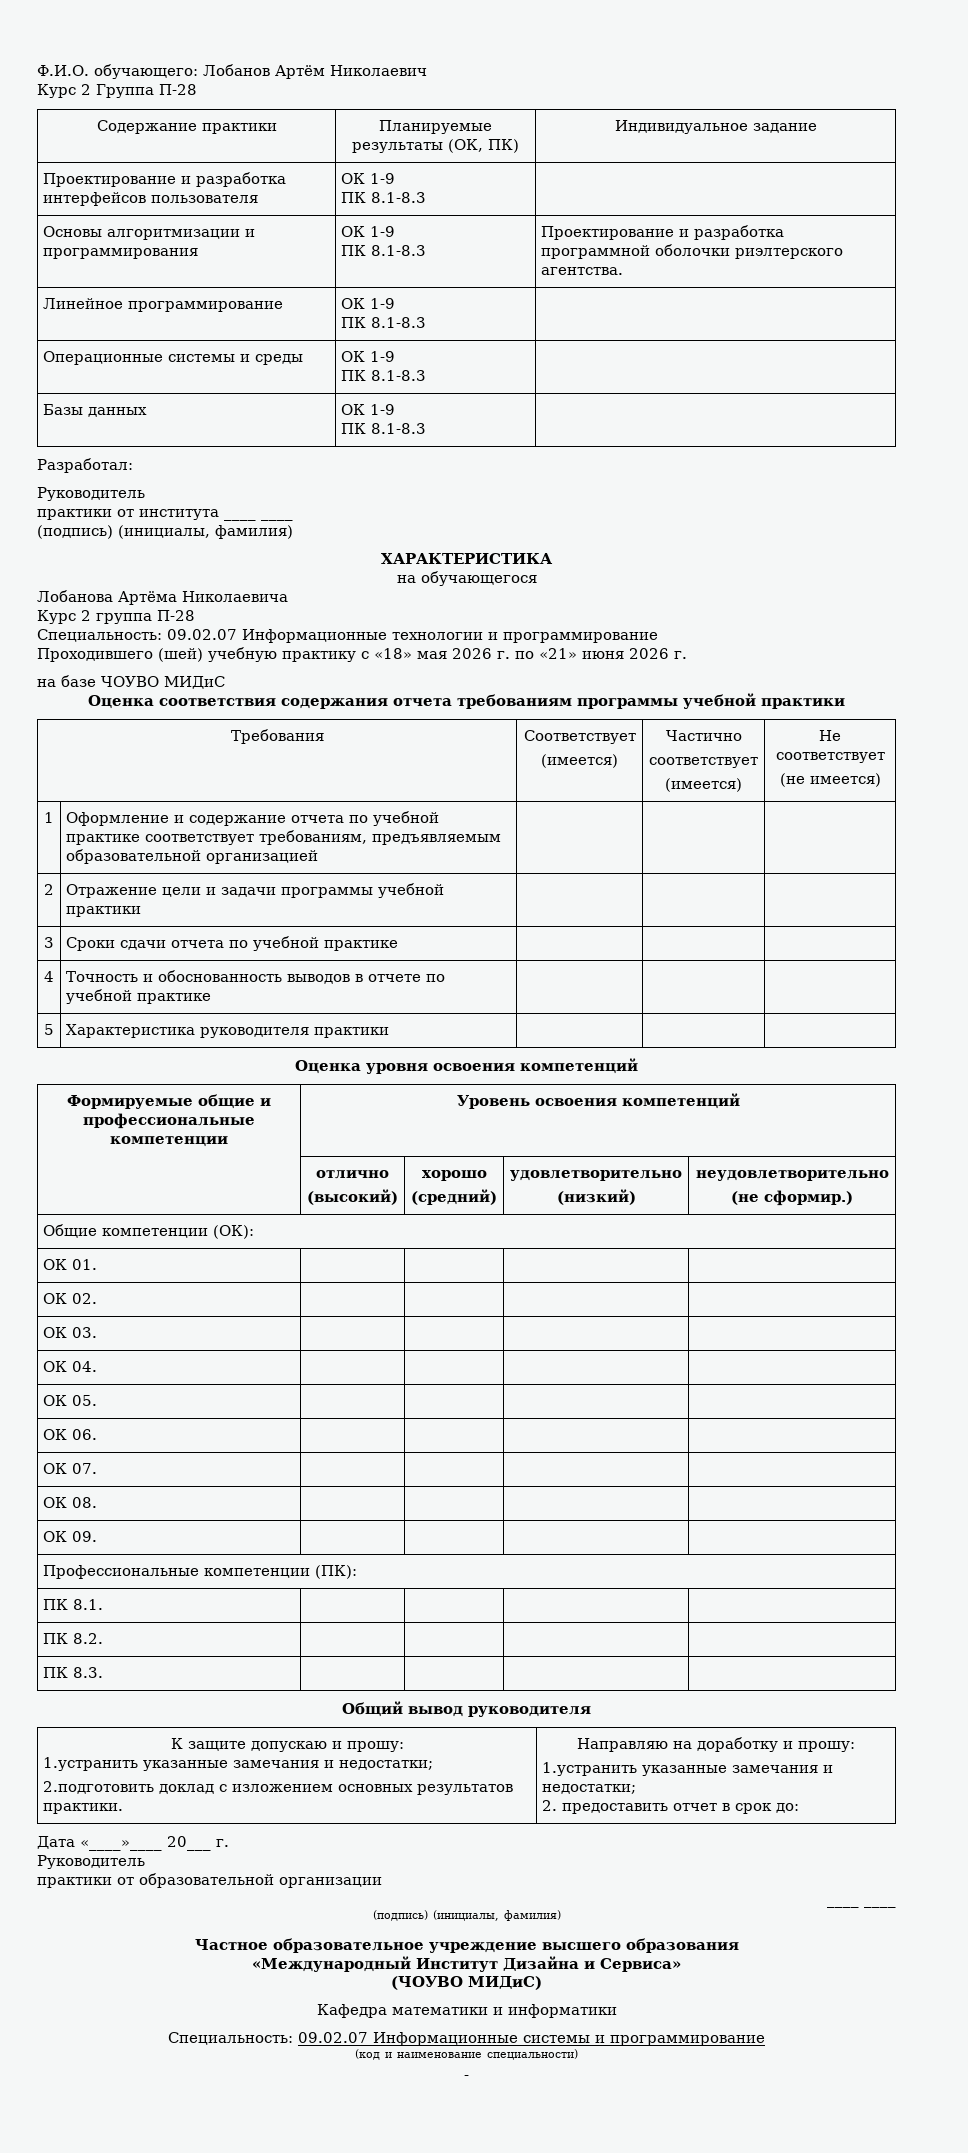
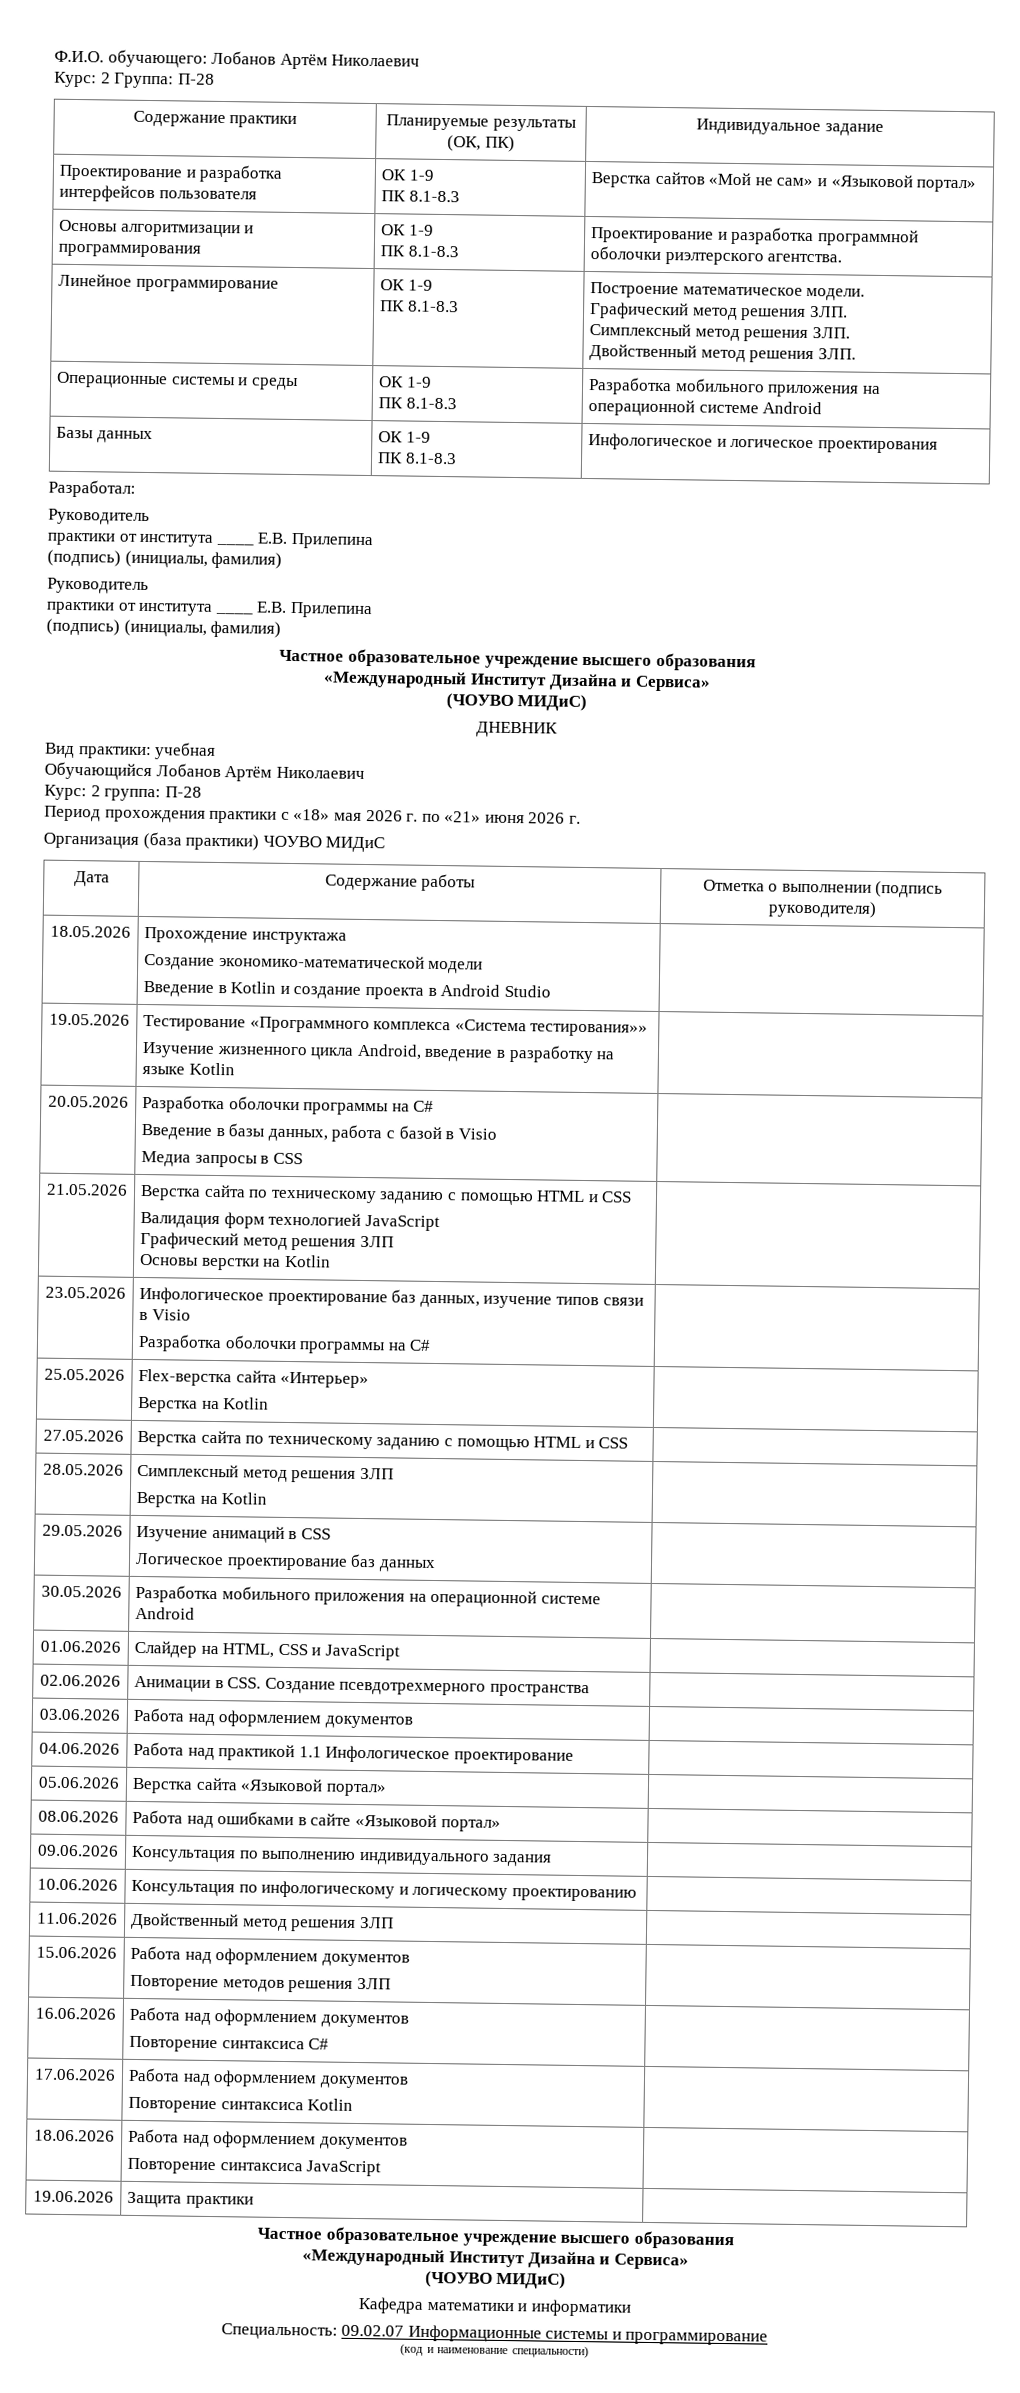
[37,84,154,98] Курс 2 Группа -> [54,71,175,89] Курс: 2 Группа:
(427, 197) none -> [591,171,977,193] Верстка сайтов «Мой не сам» и «Языковой портал»
(427, 322) none -> [590,282,866,301] [589,302,848,321] [589,323,850,342] [589,344,856,364] Построение математическое модели. // Графический метод решения ЗЛП. // Симплексный метод решения ЗЛП. // Двойственный метод решения ЗЛП.
(427, 375) none -> [588,377,881,398] [588,398,823,417] Разработка мобильного приложения на операционной системе Android
(427, 428) none -> [588,432,938,454] Инфологическое и логическое проектирования
[261,517,293,521] [37,525,293,539] [381,553,553,564] [396,571,537,586] [37,590,288,605] [37,610,195,624] [37,629,658,643] [37,647,356,662] ____ // (подпись) (инициалы, фамилия) // ХАРАКТЕРИСТИКА // на обучающегося // Лобанова Артёма Николаевича // Курс 2 группа П-28 // Специальность: 09.02.07 Информационные технологии и программирование // Проходившего (шей) учебную практику -> [257,532,374,550] [47,549,283,569] [47,577,149,595] [46,601,373,619] [46,618,282,638] [279,648,756,672] [323,670,711,692] [445,693,588,712] [476,721,558,738] [44,742,217,760] [44,761,365,782] [44,784,202,802] [44,805,278,824] Е.В. Прилепина // (подпись) (инициалы, фамилия) // Руководитель // практики от института ____ Е.В. Прилепина // (подпись) (инициалы, фамилия) // Частное образовательное учреждение высшего образования // «Международный Институт Дизайна и Сервиса» // (ЧОУВО МИДиС) // ДНЕВНИК // Вид практики: учебная // Обучающийся Лобанов Артём Николаевич // Курс: 2 группа: П-28 // Период прохождения практики
[37,675,96,687] на базе -> [43,831,260,851] Организация (база практики)
[88,693,845,709] [230,729,324,744] [523,730,636,744] [541,754,618,768] [665,730,742,741] [649,757,758,768] [665,778,742,792] [819,730,841,741] [775,752,885,763] [779,773,881,787] [44,812,54,823] [66,811,440,826] [66,830,502,845] [66,849,319,864] [44,884,54,895] [66,883,445,898] [66,906,142,917] [44,937,54,948] [66,936,399,951] [44,971,54,982] [66,970,446,984] [66,989,212,1004] [44,1024,54,1035] [66,1024,390,1038] [295,1058,638,1074] [67,1094,271,1109] [83,1113,255,1129] [110,1136,228,1147] [456,1093,740,1109] [316,1170,389,1179] [307,1189,398,1205] [421,1170,487,1181] [411,1189,497,1205] [510,1170,682,1181] [556,1189,636,1205] [695,1170,889,1181] [731,1190,853,1206] [43,1224,255,1239] [43,1259,98,1270] [43,1293,98,1304] [43,1327,98,1338] [43,1361,98,1372] [43,1395,98,1406] [43,1429,98,1440] [43,1463,98,1474] [43,1497,98,1508] [43,1531,98,1542] [43,1565,358,1579] [43,1599,104,1610] [43,1633,104,1644] [43,1667,104,1678] [342,1701,591,1717] [170,1738,404,1752] [43,1757,434,1771] [43,1781,514,1795] [43,1803,124,1814] [577,1737,855,1752] [542,1762,834,1776] [542,1784,637,1794] [542,1800,800,1814] [37,1836,229,1851] [37,1855,145,1869] [37,1873,382,1888] [827,1904,896,1908] [372,1910,561,1921] // Оценка соответствия содержания отчета требованиям программы учебной практики // Требования | Соответствует // (имеется) | Частично // соответствует // (имеется) | Не соответствует // (не имеется) // 1 | Оформление и содержание отчета по учебной практике соответствует требованиям, предъявляемым образовательной организацией | | | // 2 | Отражение цели и задачи программы учебной практики | | | // 3 | Сроки сдачи отчета по учебной практике | | | // 4 | Точность и обоснованность выводов в отчете по учебной практике | | | // 5 | Характеристика руководителя практики | | | // Оценка уровня освоения компетенций // Формируемые общие и профессиональные компетенции | Уровень освоения компетенций // | отлично // (высокий) | хорошо // (средний) | удовлетворительно // (низкий) | неудовлетворительно // (не сформир.) // Общие компетенции (ОК): // ОК 01. | | | | // ОК 02. | | | | // ОК 03. | | | | // ОК 04. | | | | // ОК 05. | | | | // ОК 06. | | | | // ОК 07. | | | | // ОК 08. | | | | // ОК 09. | | | | // Профессиональные компетенции (ПК): // ПК 8.1. | | | | // ПК 8.2. | | | | // ПК 8.3. | | | | // Общий вывод руководителя // К защите допускаю и прошу: // 1.устранить указанные замечания и недостатки; // 2.подготовить доклад с изложением основных результатов практики. | Направляю на доработку и прошу: // 1.устранить указанные замечания и недостатки; // 2. предоставить отчет в срок до: // Дата «____»____ 20___ г. // Руководитель // практики от образовательной организации // ____ ____ // (подпись) (инициалы, фамилия) -> [73,871,110,887] [324,873,477,892] [702,879,944,898] [768,900,877,918] [50,925,131,938] [144,927,347,945] [144,953,484,974] [143,980,551,1000] [49,1013,130,1026] [143,1014,649,1037] [142,1041,615,1064] [142,1062,235,1076] [48,1095,129,1108] [142,1094,435,1116] [141,1123,497,1143] [141,1150,303,1168] [46,1183,128,1196] [140,1184,633,1206] [140,1211,440,1232] [140,1231,394,1251] [140,1253,331,1271] [45,1286,126,1299] [139,1286,644,1309] [139,1309,191,1321] [138,1333,432,1355] [44,1368,125,1381] [138,1368,370,1389] [138,1396,270,1413] [43,1429,124,1442] [137,1430,629,1452] [43,1463,124,1476] [137,1463,394,1483] [136,1491,268,1508] [42,1524,123,1537] [136,1525,331,1543] [135,1552,436,1573] [41,1585,122,1598] [135,1584,602,1608] [135,1606,196,1620] [40,1640,121,1653] [134,1640,401,1661] [40,1674,121,1687] [134,1675,591,1698] [39,1708,120,1721] [133,1707,413,1729] [39,1742,120,1755] [133,1741,575,1765] [38,1776,120,1789] [132,1777,386,1797] [38,1810,119,1823] [132,1809,501,1832] [37,1844,119,1857] [131,1845,553,1867] [37,1878,118,1891] [131,1879,638,1902] [37,1912,118,1925] [130,1912,394,1932] [36,1946,117,1959] [130,1945,410,1967] [130,1974,391,1993] [35,2007,116,2020] [129,2006,409,2028] [129,2035,330,2053] [34,2068,116,2081] [128,2067,409,2089] [128,2096,354,2114] [34,2129,115,2142] [128,2128,408,2150] [127,2157,382,2177] [33,2190,114,2203] [127,2191,254,2209] // Дата | Содержание работы | Отметка о выполнении (подпись руководителя) // 18.05.2026 | Прохождение инструктажа // Создание экономико-математической модели // Введение в Kotlin и создание проекта в Android Studio | // 19.05.2026 | Тестирование «Программного комплекса «Система тестирования»» // Изучение жизненного цикла Android, введение в разработку на языке Kotlin | // 20.05.2026 | Разработка оболочки программы на C# // Введение в базы данных, работа с базой в Visio // Медиа запросы в CSS | // 21.05.2026 | Верстка сайта по техническому заданию с помощью HTML и CSS // Валидация форм технологией JavaScript // Графический метод решения ЗЛП // Основы верстки на Kotlin | // 23.05.2026 | Инфологическое проектирование баз данных, изучение типов связи в Visio // Разработка оболочки программы на C# | // 25.05.2026 | Flex-верстка сайта «Интерьер» // Верстка на Kotlin | // 27.05.2026 | Верстка сайта по техническому заданию с помощью HTML и CSS | // 28.05.2026 | Симплексный метод решения ЗЛП // Верстка на Kotlin | // 29.05.2026 | Изучение анимаций в CSS // Логическое проектирование баз данных | // 30.05.2026 | Разработка мобильного приложения на операционной системе Android | // 01.06.2026 | Слайдер на HTML, CSS и JavaScript | // 02.06.2026 | Анимации в CSS. Создание псевдотрехмерного пространства | // 03.06.2026 | Работа над оформлением документов | // 04.06.2026 | Работа над практикой 1.1 Инфологическое проектирование | // 05.06.2026 | Верстка сайта «Языковой портал» | // 08.06.2026 | Работа над ошибками в сайте «Языковой портал» | // 09.06.2026 | Консультация по выполнению индивидуального задания | // 10.06.2026 | Консультация по инфологическому и логическому проектированию | // 11.06.2026 | Двойственный метод решения ЗЛП | // 15.06.2026 | Работа над оформлением документов // Повторение методов решения ЗЛП | // 16.06.2026 | Работа над оформлением документов // Повторение синтаксиса C# | // 17.06.2026 | Работа над оформлением документов // Повторение синтаксиса Kotlin | // 18.06.2026 | Работа над оформлением документов // Повторение синтаксиса JavaScript | // 19.06.2026 | Защита практики |
[464,2075,469,2080] // - -> (589, 2352) none

